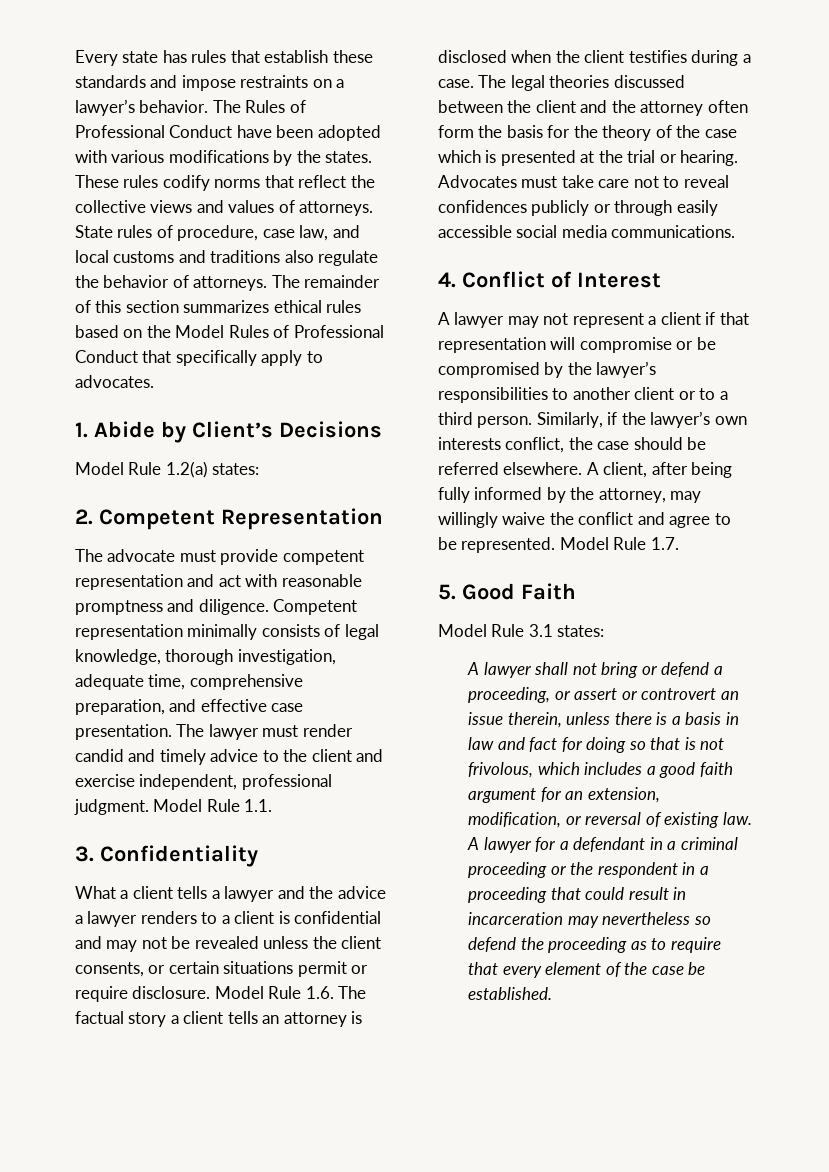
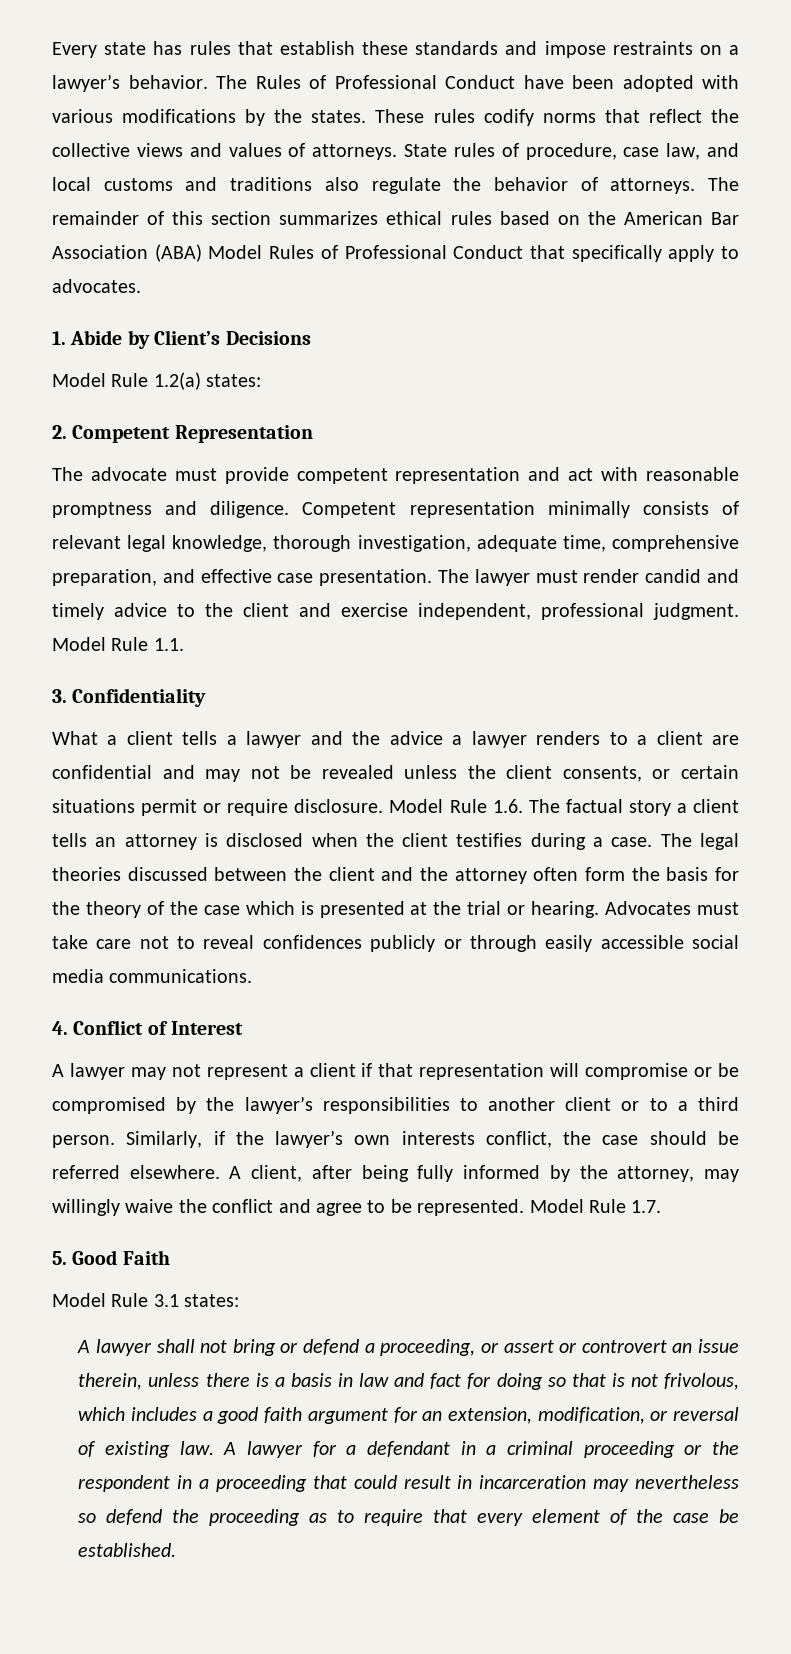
(171, 331) none -> [623,211,740,225] [52,244,202,262] American Bar Association (ABA)
(341, 630) none -> [52,535,121,549] relevant
[278,911,290,924] is -> [712,735,739,745] are

